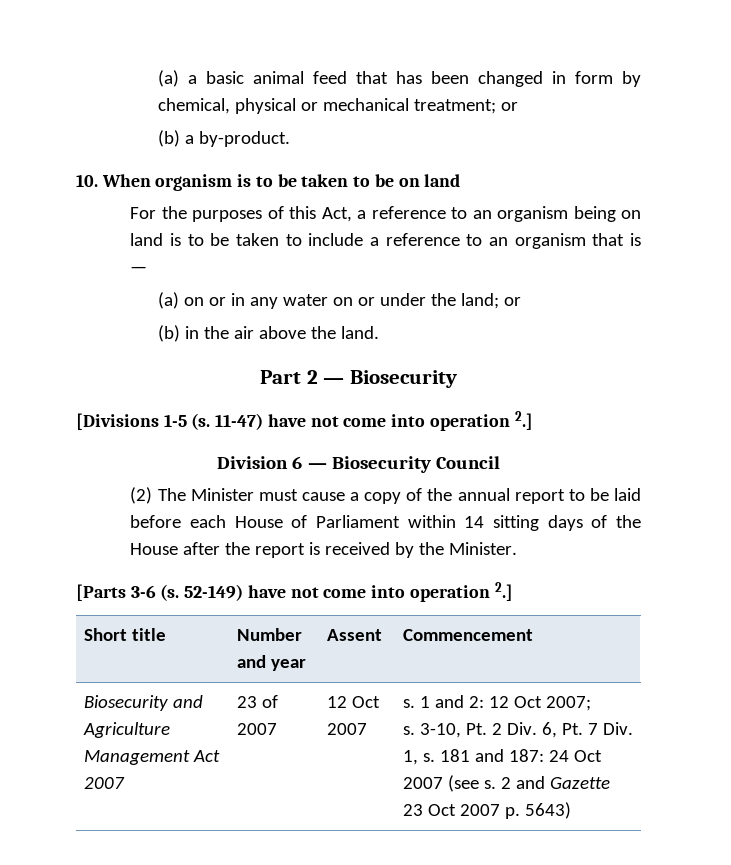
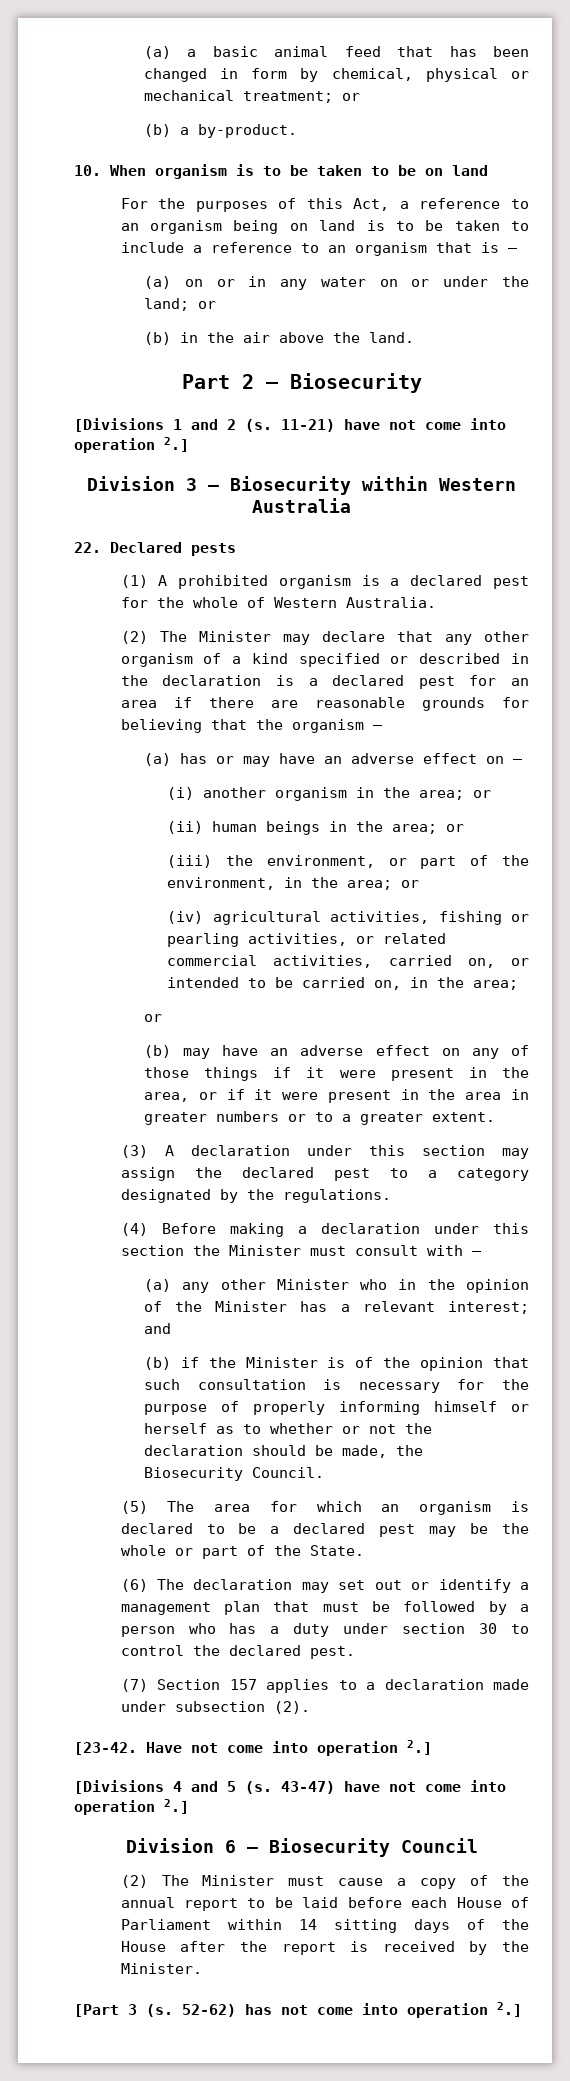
[163,413,264,430] 1-5 (s. 11-47) -> [173,418,506,432] [74,437,189,453] [87,476,516,495] [252,498,351,513] [74,542,236,556] [120,575,529,589] [120,597,436,608] [120,631,529,645] [120,653,529,667] [120,675,529,689] [120,697,529,711] [120,719,383,733] [143,753,523,767] [167,787,492,801] [167,821,465,835] [167,855,529,869] [167,877,420,890] [167,911,529,925] [167,933,447,947] [167,955,529,968] [167,977,519,990] [143,1014,162,1022] [143,1045,529,1059] [143,1067,529,1081] [143,1089,529,1103] [143,1111,495,1125] [120,1145,529,1159] [120,1167,529,1181] [120,1189,391,1203] [120,1223,529,1237] [120,1245,482,1256] [143,1279,529,1293] [143,1301,529,1314] [143,1323,171,1334] [143,1357,529,1371] [143,1379,529,1393] [143,1401,529,1415] [143,1423,432,1434] [143,1445,423,1458] [143,1467,324,1481] [120,1501,529,1515] [120,1523,529,1537] [120,1545,364,1559] [120,1579,529,1593] [120,1601,529,1615] [120,1623,529,1637] [120,1645,355,1659] [120,1679,529,1693] [120,1701,310,1714] [74,1740,432,1756] [74,1780,335,1794] 1 and 2 (s. 11-21) have not come into operation 2.] // Division 3 — Biosecurity within Western Australia // 22. Declared pests // (1) A prohibited organism is a declared pest for the whole of Western Australia. // (2) The Minister may declare that any other organism of a kind specified or described in the declaration is a declared pest for an area if there are reasonable grounds for believing that the organism — // (a) has or may have an adverse effect on — // (i) another organism in the area; or // (ii) human beings in the area; or // (iii) the environment, or part of the environment, in the area; or // (iv) agricultural activities, fishing or pearling activities, or related commercial activities, carried on, or intended to be carried on, in the area; // or // (b) may have an adverse effect on any of those things if it were present in the area, or if it were present in the area in greater numbers or to a greater extent. // (3) A declaration under this section may assign the declared pest to a category designated by the regulations. // (4) Before making a declaration under this section the Minister must consult with — // (a) any other Minister who in the opinion of the Minister has a relevant interest; and // (b) if the Minister is of the opinion that such consultation is necessary for the purpose of properly informing himself or herself as to whether or not the declaration should be made, the Biosecurity Council. // (5) The area for which an organism is declared to be a declared pest may be the whole or part of the State. // (6) The declaration may set out or identify a management plan that must be followed by a person who has a duty under section 30 to control the declared pest. // (7) Section 157 applies to a declaration made under subsection (2). // [23-42. Have not come into operation 2.] // [Divisions 4 and 5 (s. 43-47)
[76,582,513,602] [83,628,166,641] [236,628,302,641] [236,655,306,671] [326,629,382,641] [402,629,533,641] [83,695,203,711] [82,722,170,738] [83,750,220,765] [83,777,125,789] [236,695,278,708] [236,723,277,735] [326,696,380,708] [326,723,367,735] [402,695,591,711] [402,722,633,738] [402,749,602,765] [402,775,610,792] [402,802,571,819] [Parts 3-6 (s. 52-149) have not come into operation 2.] // Short title | Number and year | Assent | Commencement // Biosecurity and Agriculture Management Act 2007 | 23 of 2007 | 12 Oct 2007 | s. 1 and 2: 12 Oct 2007; // s. 3-10, Pt. 2 Div. 6, Pt. 7 Div. 1, s. 181 and 187: 24 Oct 2007 (see s. 2 and Gazette 23 Oct 2007 p. 5643) -> [74,2002,522,2018] [Part 3 (s. 52-62) has not come into operation 2.]

